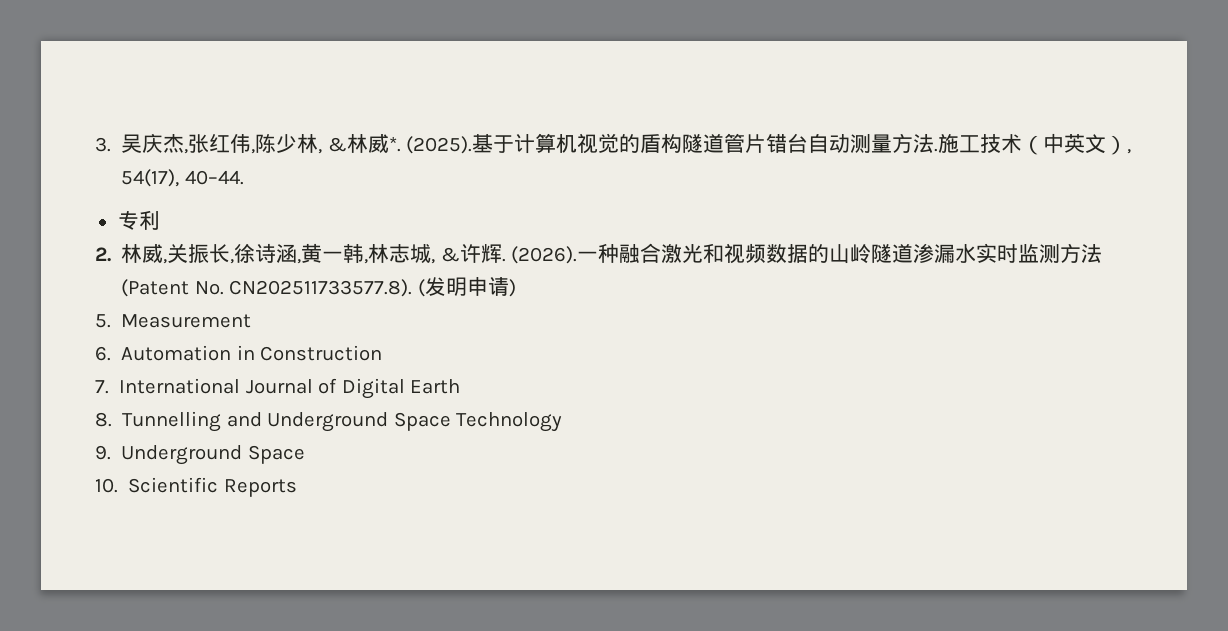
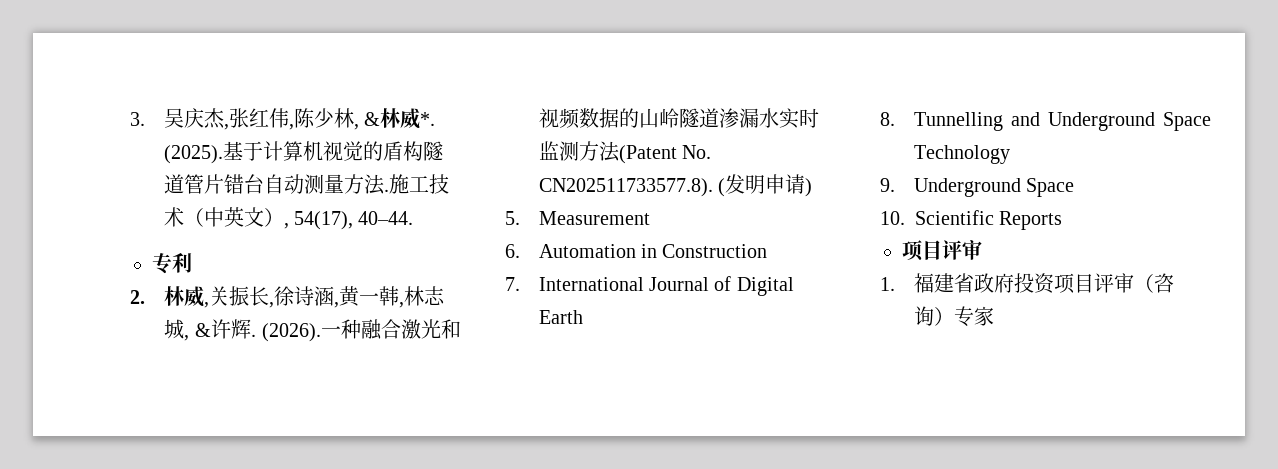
(297, 488) none -> [902,240,982,261] [880,273,1174,294] [913,306,994,327] // 项目评审 // 1.福建省政府投资项目评审（咨询）专家

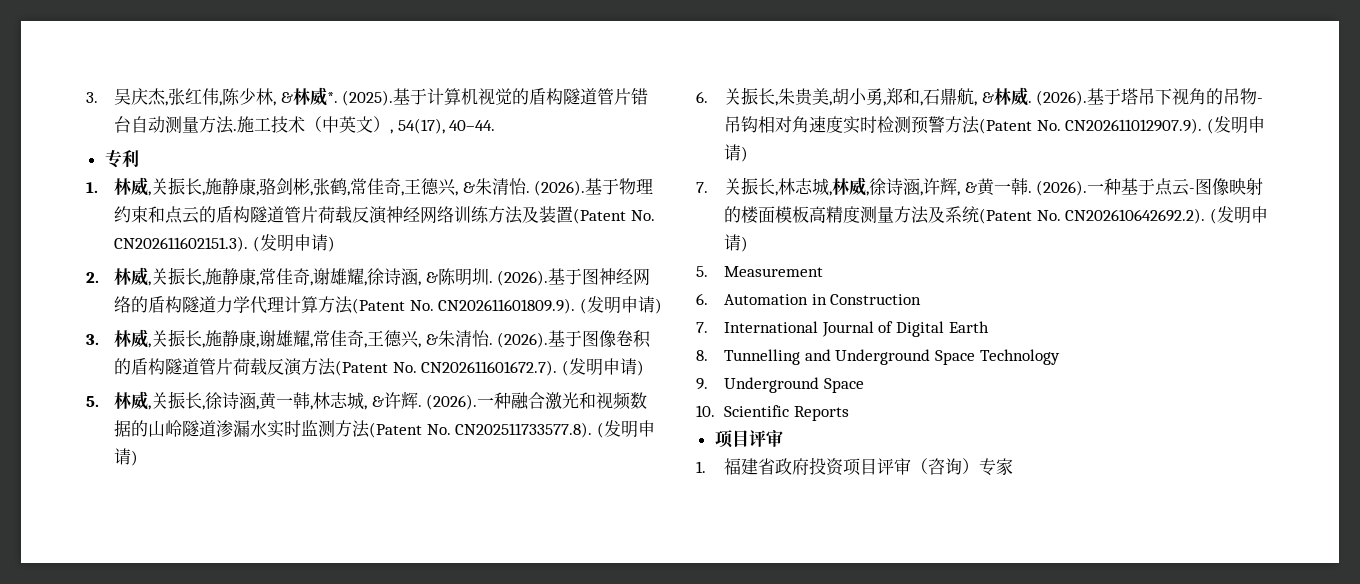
[130,286,274,308] 2.林威,关振长, -> [86,177,654,196] [114,206,655,224] [114,234,335,252] [86,267,651,286] [114,296,662,314] [86,329,652,348] [114,358,644,376] [86,391,206,410] 1.林威,关振长,施静康,骆剑彬,张鹤,常佳奇,王德兴, &朱清怡. (2026).基于物理约束和点云的盾构隧道管片荷载反演神经网络训练方法及装置(Patent No. CN202611602151.3). (发明申请) // 2.林威,关振长,施静康,常佳奇,谢雄耀,徐诗涵, &陈明圳. (2026).基于图神经网络的盾构隧道力学代理计算方法(Patent No. CN202611601809.9). (发明申请) // 3.林威,关振长,施静康,谢雄耀,常佳奇,王德兴, &朱清怡. (2026).基于图像卷积的盾构隧道管片荷载反演方法(Patent No. CN202611601672.7). (发明申请) // 5.林威,关振长,
(812, 187) none -> [696,87,1264,106] [724,116,1265,134] [724,144,749,162] [696,177,1264,196] [724,206,1268,224] [724,234,749,252] // 6.关振长,朱贵美,胡小勇,郑和,石鼎航, &林威. (2026).基于塔吊下视角的吊物-吊钩相对角速度实时检测预警方法(Patent No. CN202611012907.9). (发明申请) // 7.关振长,林志城,林威,徐诗涵,许辉, &黄一韩. (2026).一种基于点云-图像映射的楼面模板高精度测量方法及系统(Patent No. CN202610642692.2). (发明申请)

